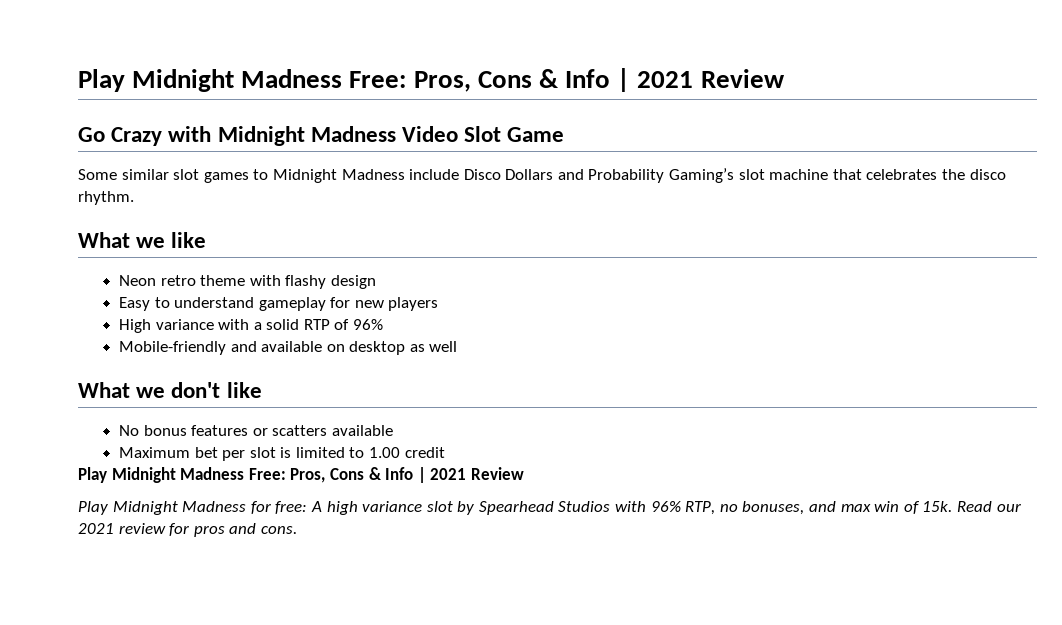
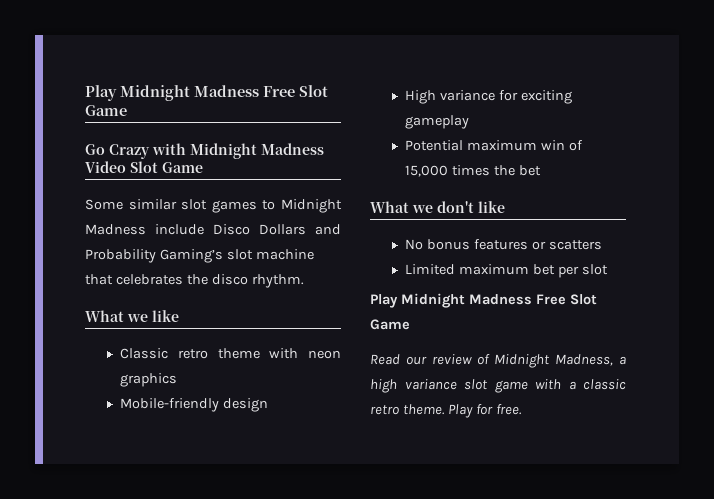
[78,68,785,92] Play Midnight Madness Free: Pros, Cons & Info | 2021 Review -> [85,85,328,101] [85,105,127,116] Play Midnight Madness Free Slot Game
[118,275,156,286] Neon -> [120,348,169,359] Classic
[285,275,376,289] [118,297,439,311] [118,319,384,333] [118,341,458,355] flashy design // Easy to understand gameplay for new players // High variance with a solid RTP of 96% // Mobile-friendly and available on desktop as well -> [308,350,341,359] [120,373,178,387] [120,398,269,412] [405,90,572,104] [405,115,470,129] [405,140,583,151] [405,165,541,177] neon graphics // Mobile-friendly design // High variance for exciting gameplay // Potential maximum win of 15,000 times the bet
[331,425,393,436] [118,447,190,458] available // Maximum -> [405,264,530,275] // Limited maximum
[280,447,445,458] [78,467,524,483] [78,501,1021,515] [78,523,297,537] is limited to 1.00 credit // Play Midnight Madness Free: Pros, Cons & Info | 2021 Review // Play Midnight Madness for free: A high variance slot by Spearhead Studios with 96% RTP, no bonuses, and max win of 15k. Read our 2021 review for pros and cons. -> [370,293,597,308] [370,319,410,330] [370,354,626,368] [370,379,626,393] [370,404,522,418] // Play Midnight Madness Free Slot Game // Read our review of Midnight Madness, a high variance slot game with a classic retro theme. Play for free.

